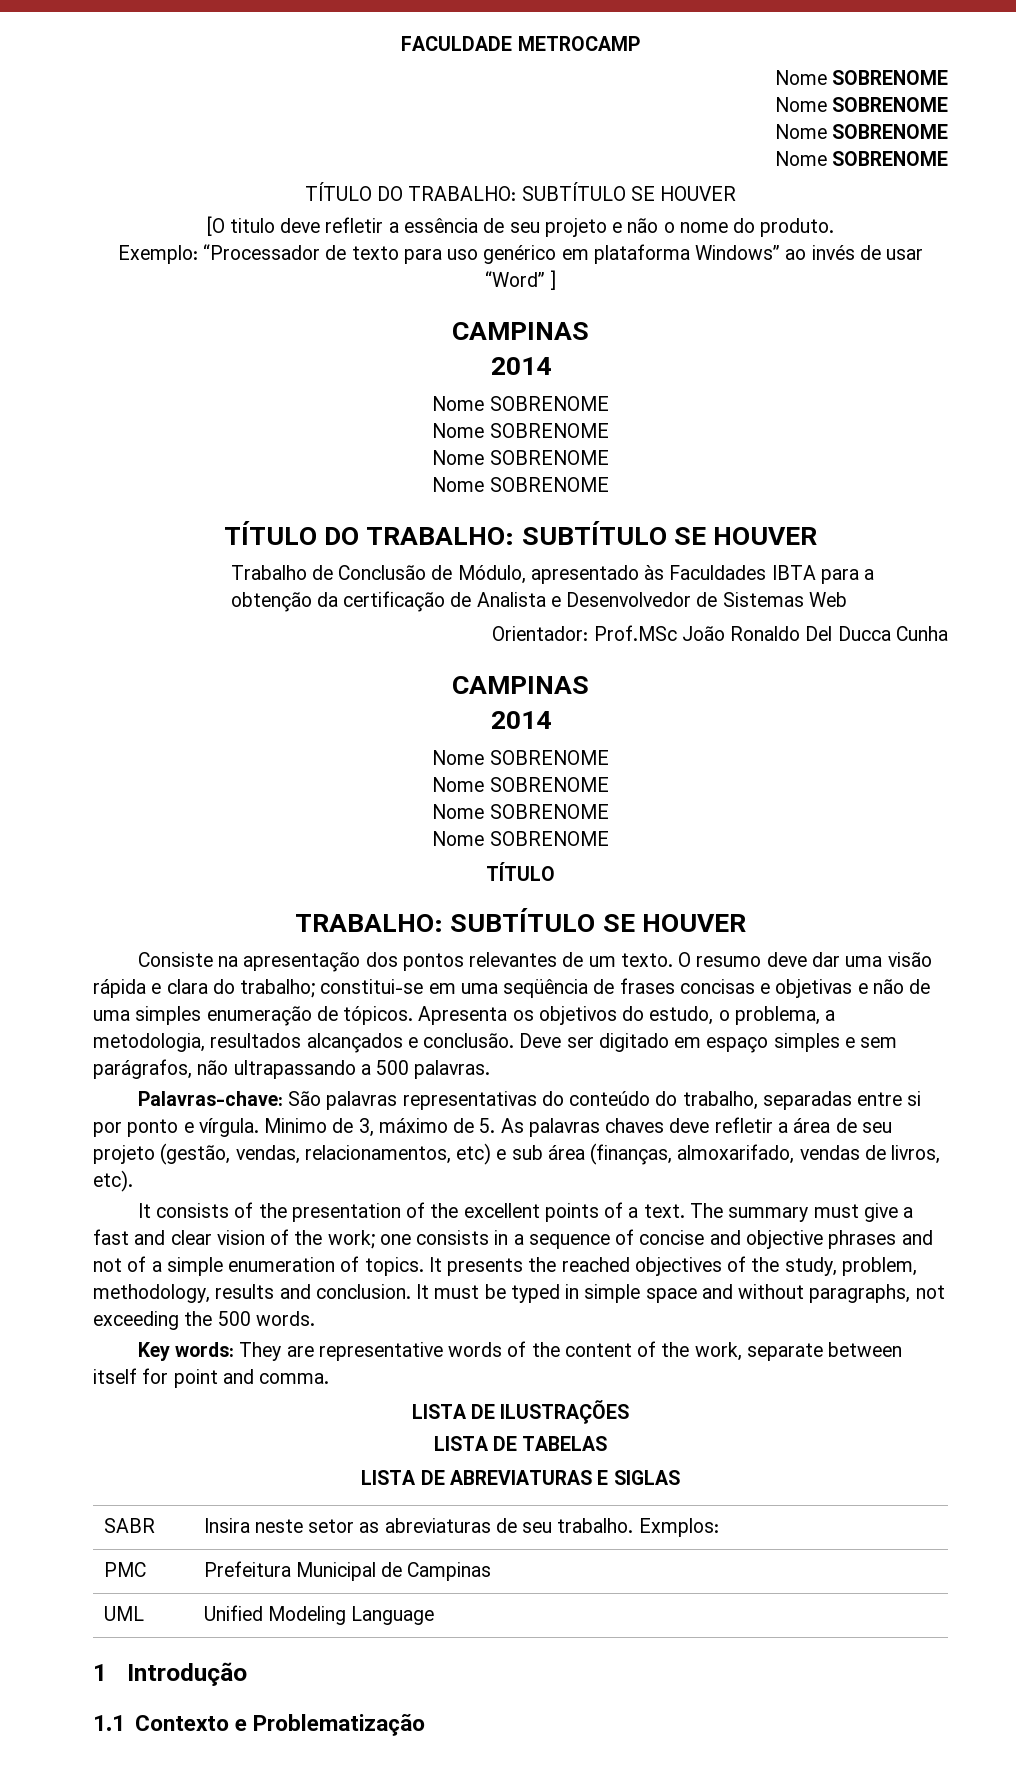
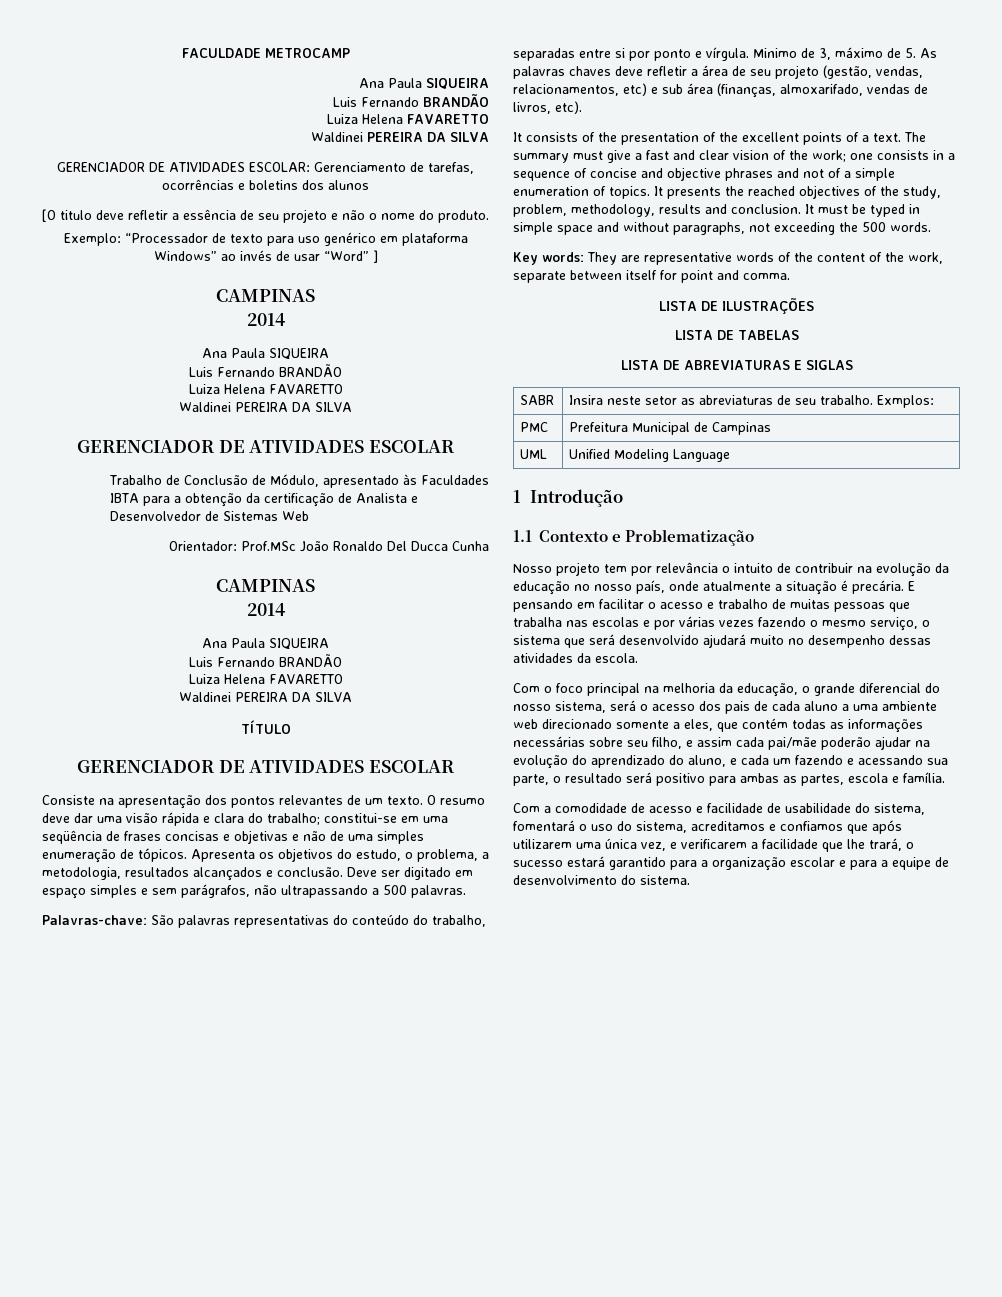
[774,70,948,85] [774,97,948,112] [774,124,948,139] [774,151,948,166] [304,182,737,201] Nome SOBRENOME // Nome SOBRENOME // Nome SOBRENOME // Nome SOBRENOME // TÍTULO DO TRABALHO: SUBTÍTULO SE HOUVER -> [359,78,489,89] [333,94,489,107] [327,114,489,124] [311,132,490,142] [57,162,474,174] [162,179,369,190] Ana Paula SIQUEIRA // Luis Fernando BRANDÃO // Luiza Helena FAVARETTO // Waldinei PEREIRA DA SILVA // GERENCIADOR DE ATIVIDADES ESCOLAR: Gerenciamento de tarefas, ocorrências e boletins dos alunos
[432,396,609,411] [432,423,609,438] [432,450,609,465] [432,477,609,492] [224,521,817,545] Nome SOBRENOME // Nome SOBRENOME // Nome SOBRENOME // Nome SOBRENOME // TÍTULO DO TRABALHO: SUBTÍTULO SE HOUVER -> [202,348,329,360] [189,364,342,377] [188,384,343,394] [179,402,353,412] [76,440,455,453] Ana Paula SIQUEIRA // Luis Fernando BRANDÃO // Luiza Helena FAVARETTO // Waldinei PEREIRA DA SILVA // GERENCIADOR DE ATIVIDADES ESCOLAR
[432,750,609,765] [432,777,609,792] [432,804,609,819] [432,831,609,846] [486,862,555,881] [295,908,746,932] Nome SOBRENOME // Nome SOBRENOME // Nome SOBRENOME // Nome SOBRENOME // TÍTULO // TRABALHO: SUBTÍTULO SE HOUVER -> [202,638,329,650] [189,654,342,667] [188,674,343,684] [179,692,353,702] [240,720,291,734] [76,760,455,773] Ana Paula SIQUEIRA // Luis Fernando BRANDÃO // Luiza Helena FAVARETTO // Waldinei PEREIRA DA SILVA // TÍTULO // GERENCIADOR DE ATIVIDADES ESCOLAR
(425, 1724) none -> [513,562,949,577] [513,580,915,595] [513,599,910,612] [513,616,930,631] [513,634,931,648] [513,653,638,663] [513,683,940,697] [513,700,937,714] [513,718,923,733] [513,736,930,750] [513,755,948,769] [513,772,945,786] [513,803,925,815] [513,820,902,834] [513,838,914,852] [513,856,949,871] [513,875,690,885] // Nosso projeto tem por relevância o intuito de contribuir na evolução da educação no nosso país, onde atualmente a situação é precária. E pensando em facilitar o acesso e trabalho de muitas pessoas que trabalha nas escolas e por várias vezes fazendo o mesmo serviço, o sistema que será desenvolvido ajudará muito no desempenho dessas atividades da escola. // Com o foco principal na melhoria da educação, o grande diferencial do nosso sistema, será o acesso dos pais de cada aluno a uma ambiente web direcionado somente a eles, que contém todas as informações necessárias sobre seu filho, e assim cada pai/mãe poderão ajudar na evolução do aprendizado do aluno, e cada um fazendo e acessando sua parte, o resultado será positivo para ambas as partes, escola e família. // Com a comodidade de acesso e facilidade de usabilidade do sistema, fomentará o uso do sistema, acreditamos e confiamos que após utilizarem uma única vez, e verificarem a facilidade que lhe trará, o sucesso estará garantido para a organização escolar e para a equipe de desenvolvimento do sistema.

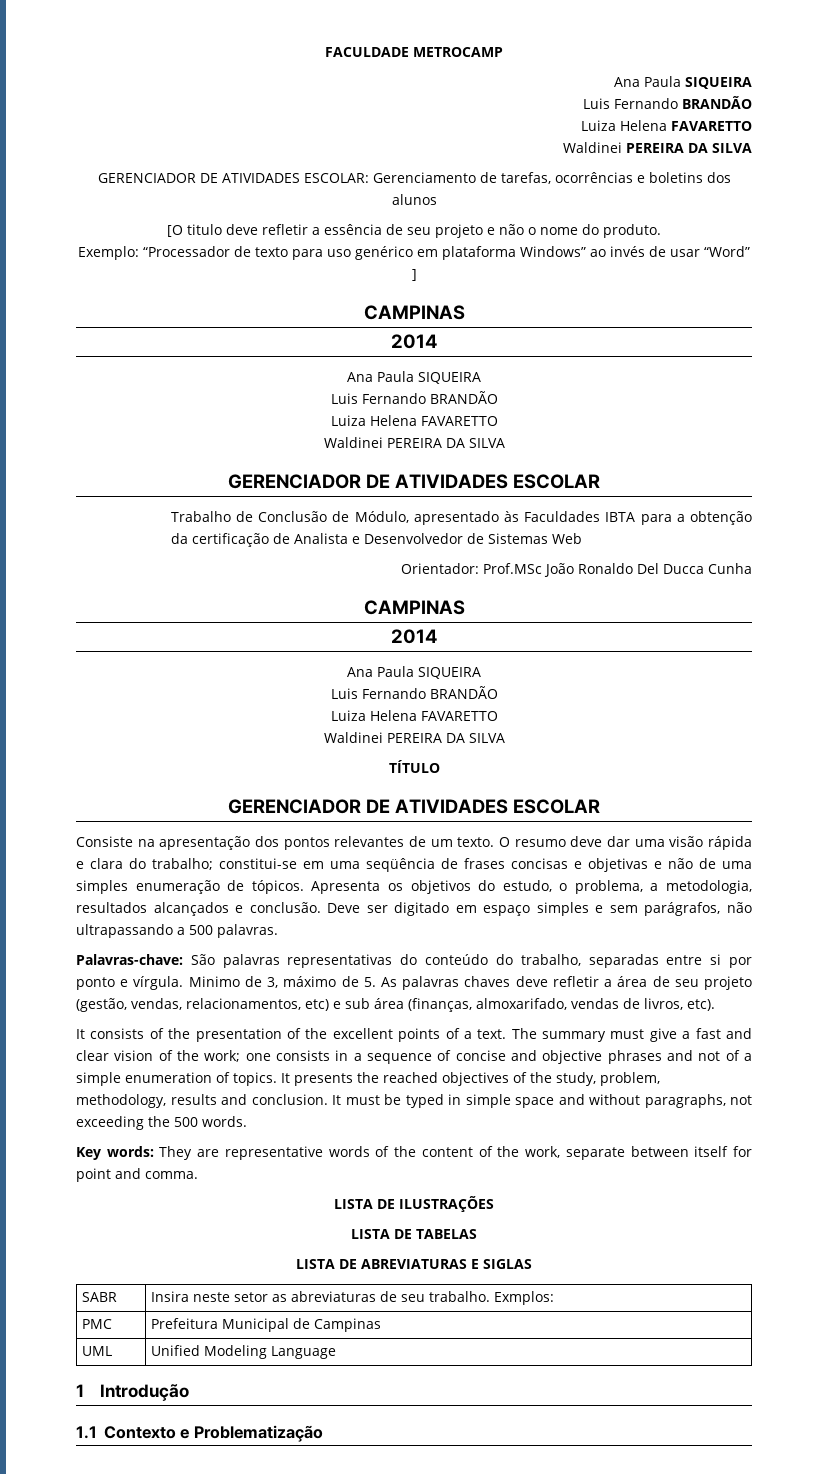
[513,562,949,577] [513,580,915,595] [513,599,910,612] [513,616,930,631] [513,634,931,648] [513,653,638,663] [513,683,940,697] [513,700,937,714] [513,718,923,733] [513,736,930,750] [513,755,948,769] [513,772,945,786] [513,803,925,815] [513,820,902,834] [513,838,914,852] [513,856,949,871] [513,875,690,885] // Nosso projeto tem por relevância o intuito de contribuir na evolução da educação no nosso país, onde atualmente a situação é precária. E pensando em facilitar o acesso e trabalho de muitas pessoas que trabalha nas escolas e por várias vezes fazendo o mesmo serviço, o sistema que será desenvolvido ajudará muito no desempenho dessas atividades da escola. // Com o foco principal na melhoria da educação, o grande diferencial do nosso sistema, será o acesso dos pais de cada aluno a uma ambiente web direcionado somente a eles, que contém todas as informações necessárias sobre seu filho, e assim cada pai/mãe poderão ajudar na evolução do aprendizado do aluno, e cada um fazendo e acessando sua parte, o resultado será positivo para ambas as partes, escola e família. // Com a comodidade de acesso e facilidade de usabilidade do sistema, fomentará o uso do sistema, acreditamos e confiamos que após utilizarem uma única vez, e verificarem a facilidade que lhe trará, o sucesso estará garantido para a organização escolar e para a equipe de desenvolvimento do sistema. -> (323, 1433) none

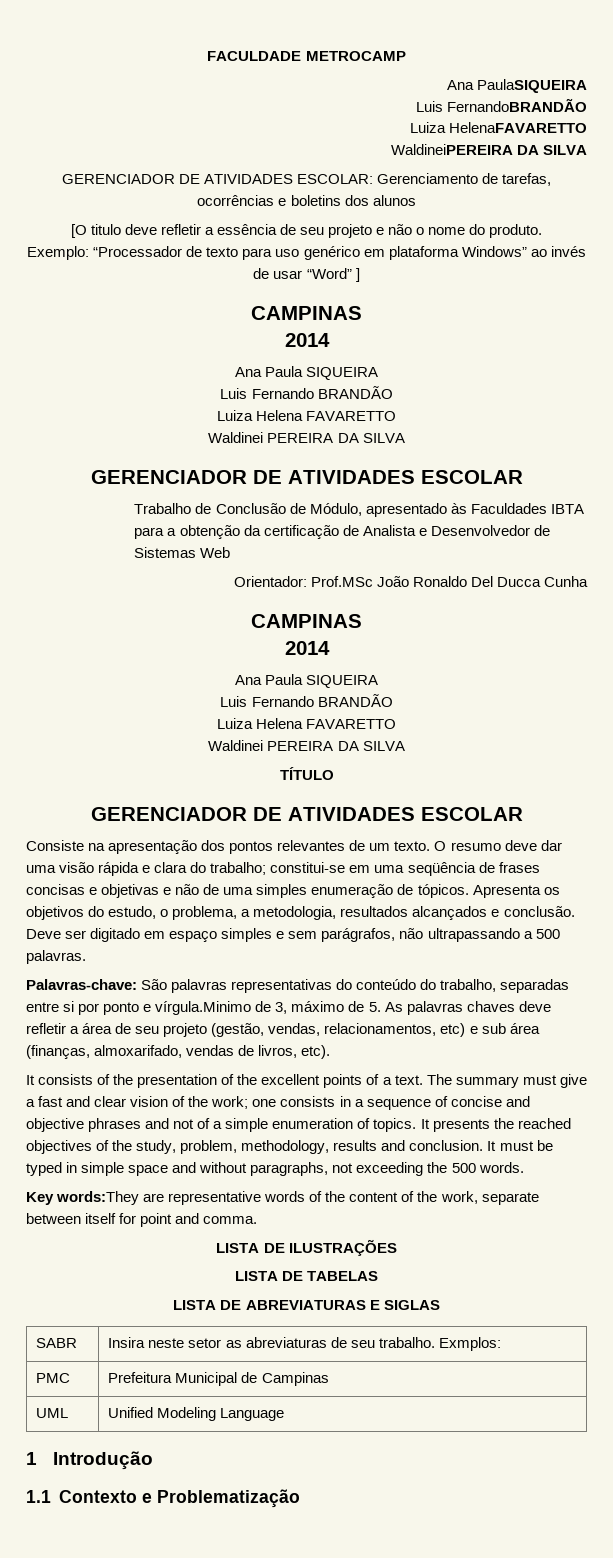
[644,76,752,89] [583,96,752,109] [581,120,752,131] [563,142,684,153] Paula SIQUEIRA // Luis Fernando BRANDÃO // Luiza Helena FAVARETTO // Waldinei PEREIRA -> [477,79,587,93] [415,98,587,112] [409,122,587,133] [390,144,513,155] PaulaSIQUEIRA // Luis FernandoBRANDÃO // Luiza HelenaFAVARETTO // WaldineiPEREIRA
[133,976,240,990] vírgula. Minimo -> [155,1001,252,1015] vírgula.Minimo
[106,1146,193,1160] words: They -> [56,1191,140,1205] words:They

